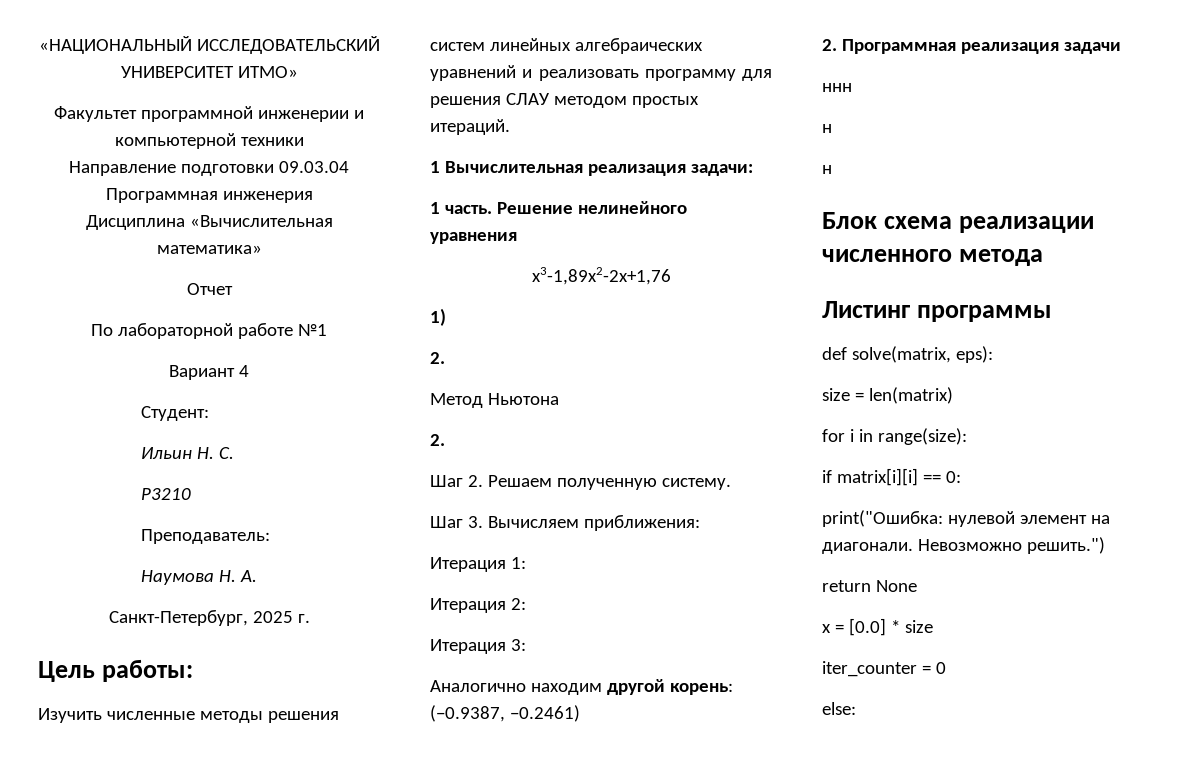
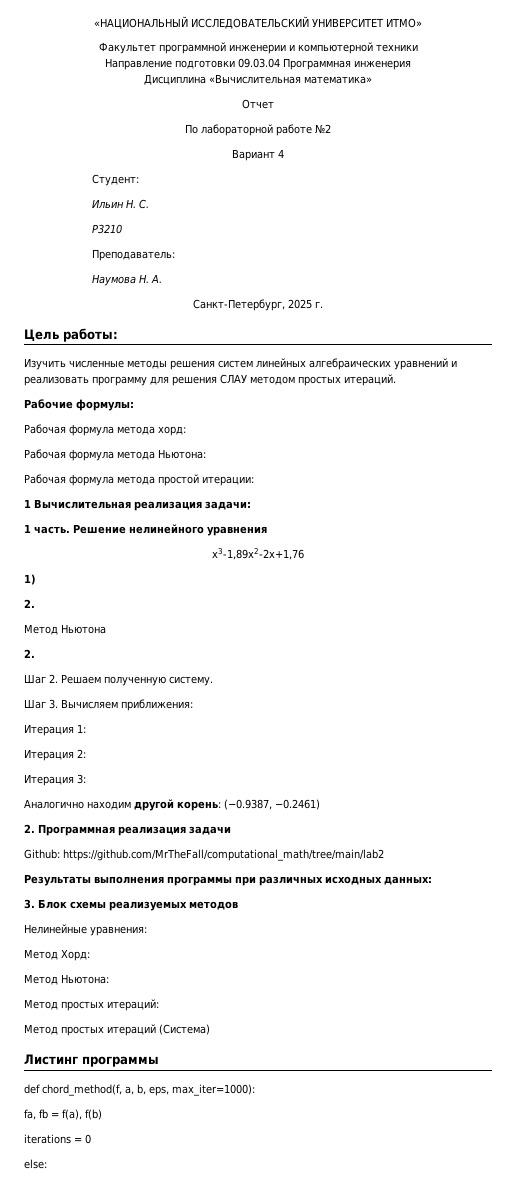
[297,324,327,336] №1 -> [315,124,331,133] №2
(510, 127) none -> [24,399,134,411] [24,424,186,436] [24,449,206,461] [24,474,254,486] // Рабочие формулы: // Рабочая формула метода хорд: // Рабочая формула метода Ньютона: // Рабочая формула метода простой итерации:
[822,83,852,92] [822,124,832,133] [822,165,832,174] [822,212,1095,233] [822,249,1044,266] [822,301,1053,322] [822,346,993,363] [822,387,953,404] [822,428,967,445] [822,468,961,486] [822,510,1110,527] [822,537,1105,554] [822,580,917,592] [822,618,933,636] [822,661,917,677] ннн // н // н // Блок схема реализации численного метода // Листинг программы // def solve(matrix, eps): // size = len(matrix) // for i in range(size): // if matrix[i][i] == 0: // print("Ошибка: нулевой элемент на диагонали. Невозможно решить.") // return None // x = [0.0] * size // iter_counter -> [24,849,384,861] [24,874,432,886] [24,899,238,911] [24,924,147,936] [24,949,90,961] [24,974,109,985] [24,999,159,1011] [24,1024,210,1036] [24,1054,159,1067] [24,1084,255,1096] [24,1109,102,1120] [24,1134,71,1144] Github: https://github.com/MrTheFall/computational_math/tree/main/lab2 // Результаты выполнения программы при различных исходных данных: // 3. Блок схемы реализуемых методов // Нелинейные уравнения: // Метод Хорд: // Метод Ньютона: // Метод простых итераций: // Метод простых итераций (Система) // Листинг программы // def chord_method(f, a, b, eps, max_iter=1000): // fa, fb = f(a), f(b) // iterations

